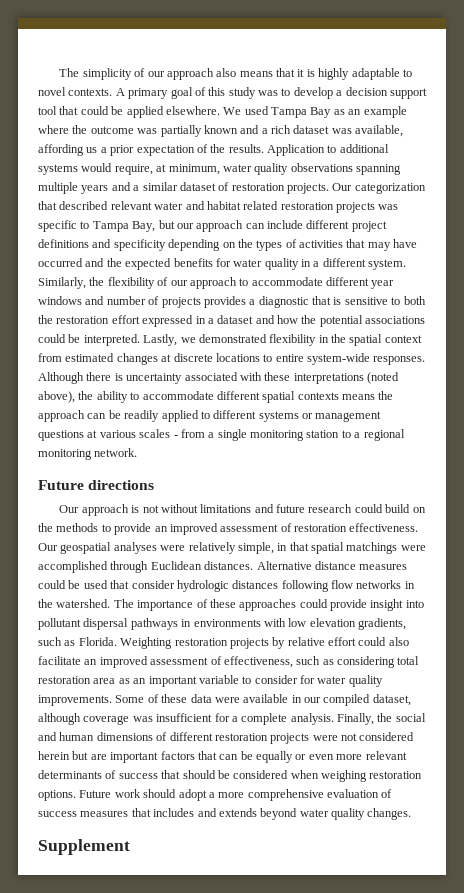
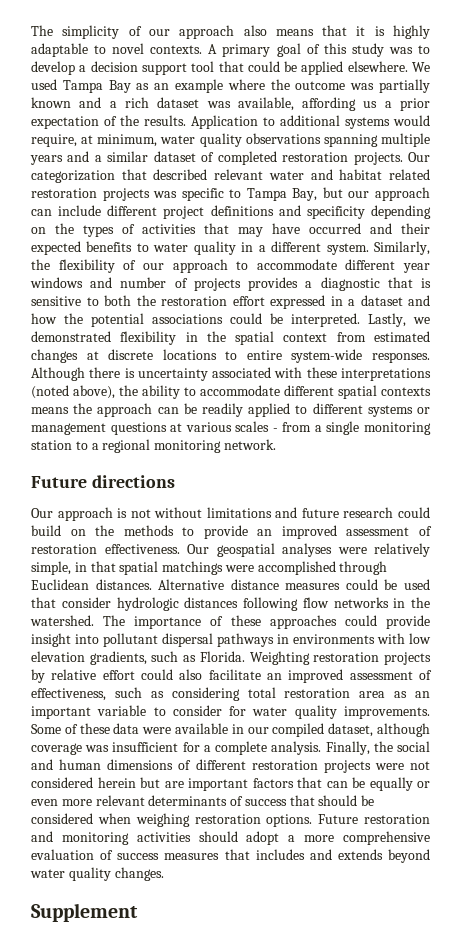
(230, 186) none -> [217,151,277,165] completed
[106,258,122,267] the -> [401,223,430,234] their
[215,258,231,267] for -> [136,243,149,252] to
[114,789,141,798] work -> [364,814,430,824] [31,831,191,845] restoration and monitoring activities

